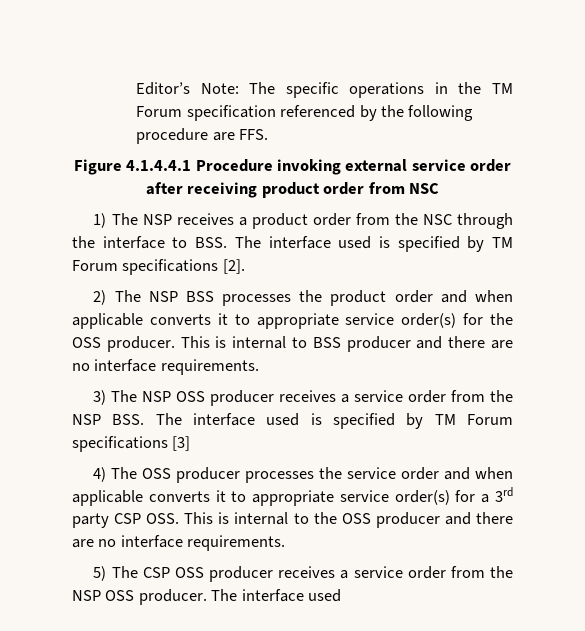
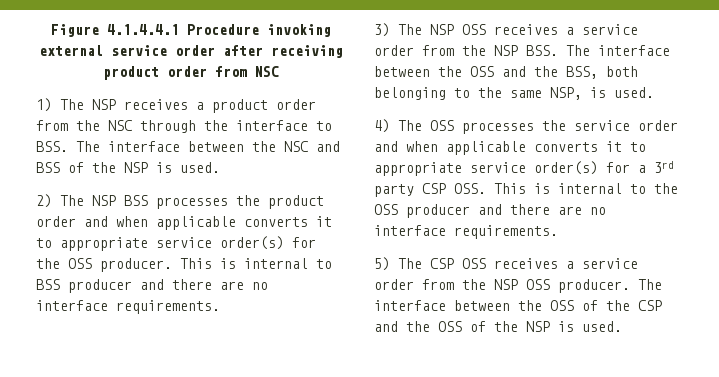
[136,82,513,98] [136,105,474,121] [136,128,269,144] Editor’s Note: The specific operations in the TM Forum specification referenced by the following procedure are FFS. // -> (50, 30) none
[338,236,513,252] [72,259,245,275] used is specified by TM Forum specifications [2]. -> [188,141,340,152] [36,162,220,173] between the NSC and BSS of the NSP is used.
[210,390,275,406] producer -> (486, 29) none
[266,413,513,429] [72,436,191,452] used is specified by TM Forum specifications [3] -> [374,66,638,79] [374,87,654,100] between the OSS and the BSS, both belonging to the same NSP, is used.
[176,467,241,483] producer -> (454, 125) none
[209,566,274,582] producer -> (486, 263) none
[308,589,342,602] used -> [454,300,662,311] [374,321,622,332] between the OSS of the CSP and the OSS of the NSP is used.

